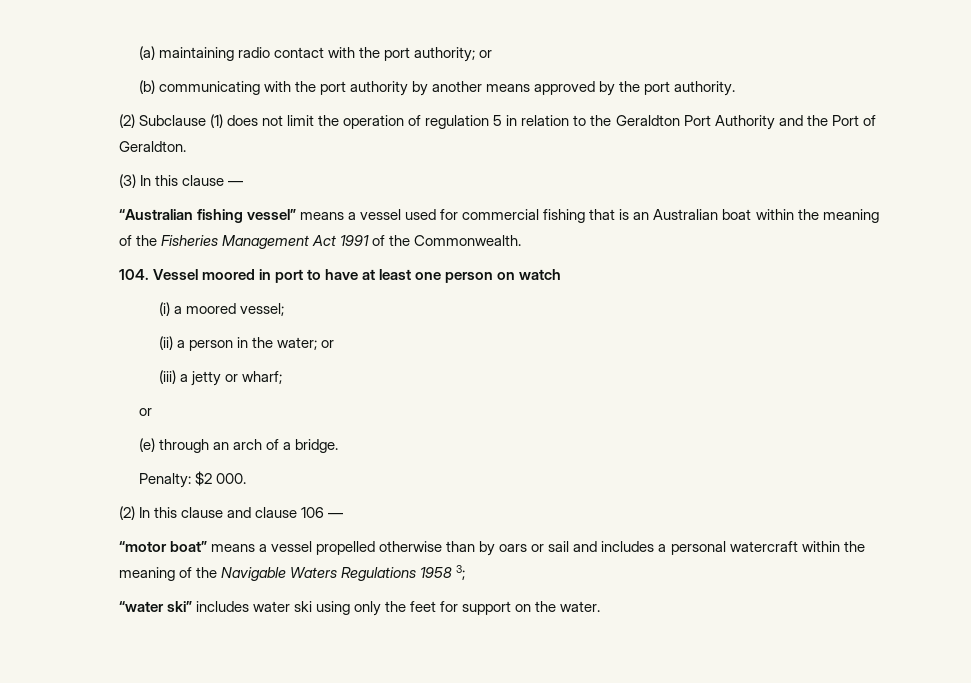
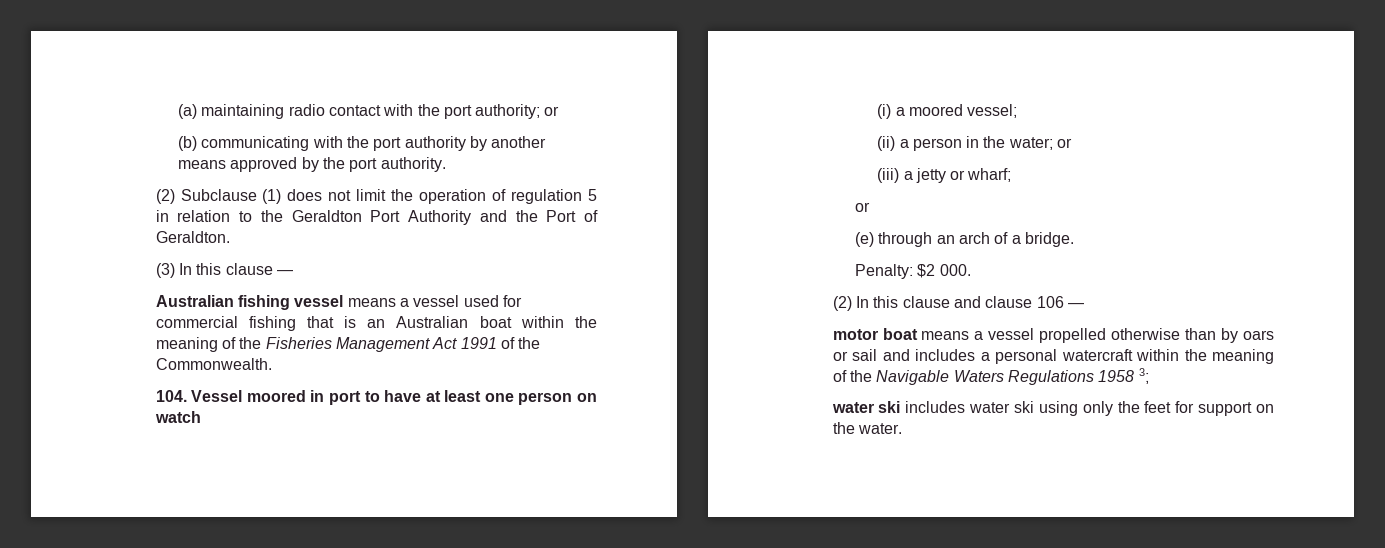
[118,209,296,223] “Australian fishing vessel” -> [155,295,344,310] Australian fishing vessel
[118,541,207,552] “motor boat” -> [832,328,918,340] motor boat
[118,601,192,612] “water ski” -> [831,401,901,413] water ski

